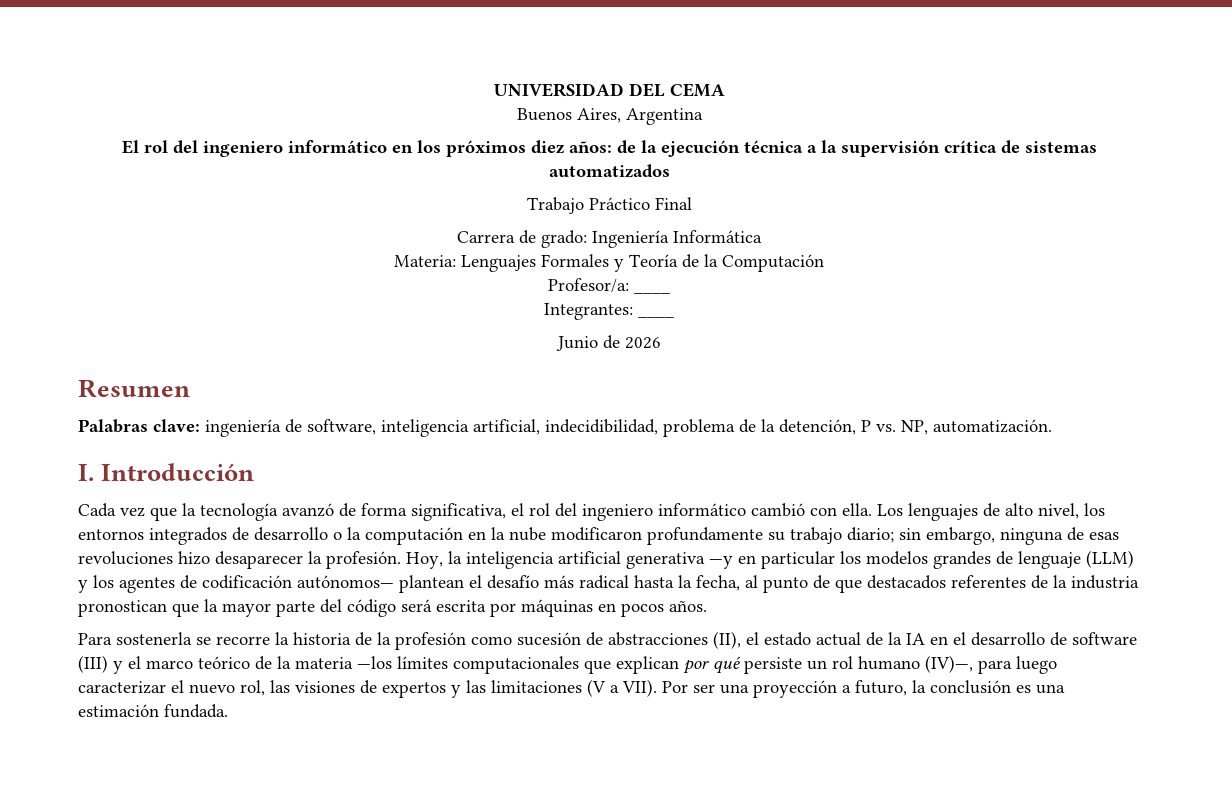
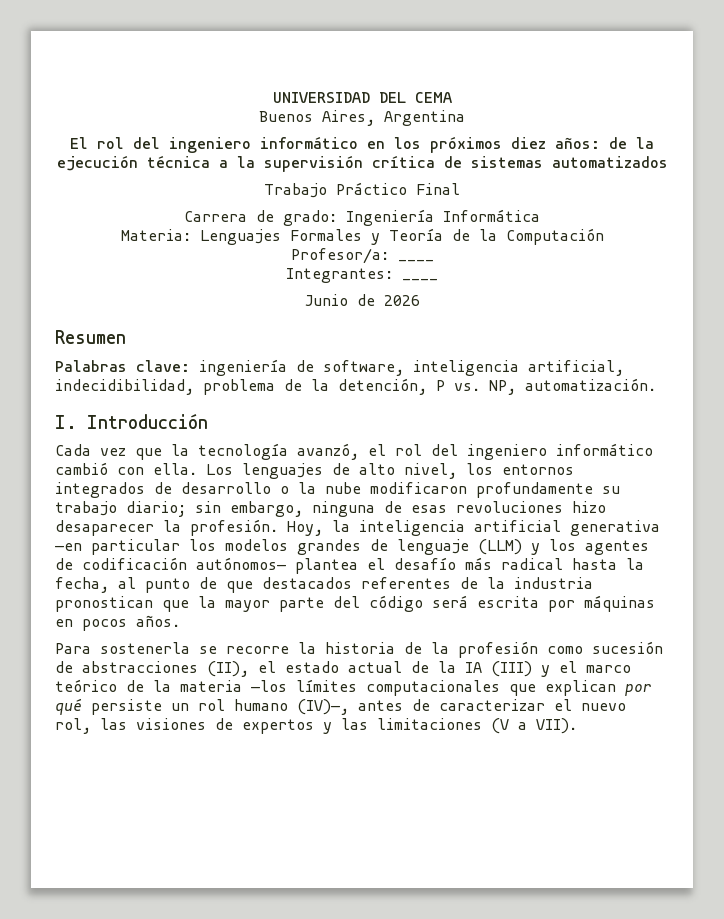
[282,503,506,521] avanzó de forma significativa, -> [297,443,359,460] avanzó,
[365,527,505,545] computación en la -> (316, 488) none
[709,555,756,569] —y en -> [55,543,82,551] —en
[399,575,464,593] plantean -> [295,558,358,574] plantea
[930,632,1137,646] en el desarrollo de software -> (482, 667) none
[978,656,1057,674] para luego -> [358,699,430,711] antes de
[662,680,1065,698] [78,704,228,718] Por ser una proyección a futuro, la conclusión es una estimación fundada. -> (577, 726) none

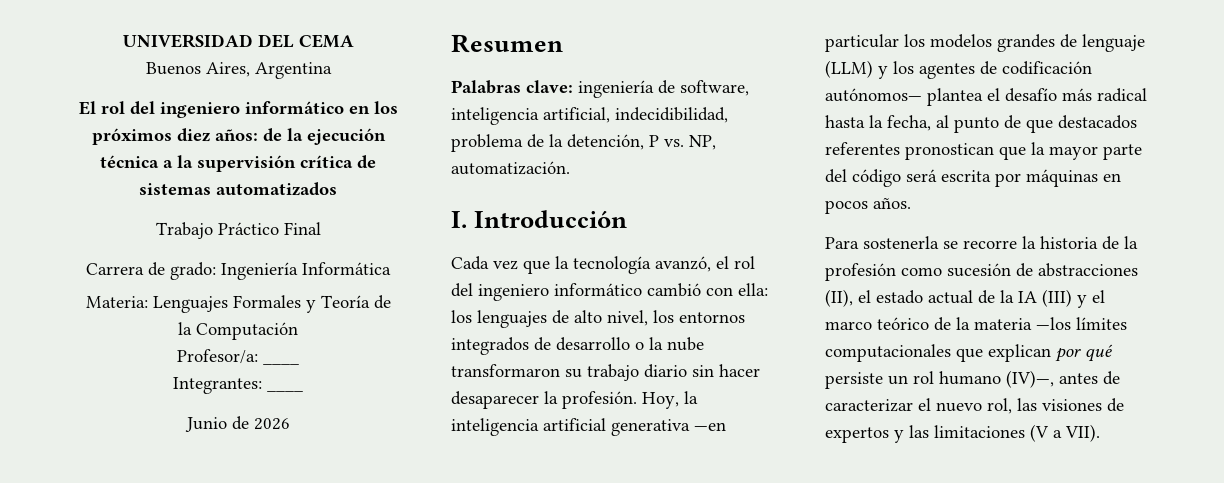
[153,463,233,475] ella. Los -> [738,283,768,296] [451,310,472,323] ella: los
[370,482,620,498] [55,501,606,517] modificaron profundamente su trabajo diario; sin embargo, ninguna de esas revoluciones hizo -> [451,364,760,381] transformaron su trabajo diario sin hacer
[460,577,593,589] de la industria -> (900, 148) none

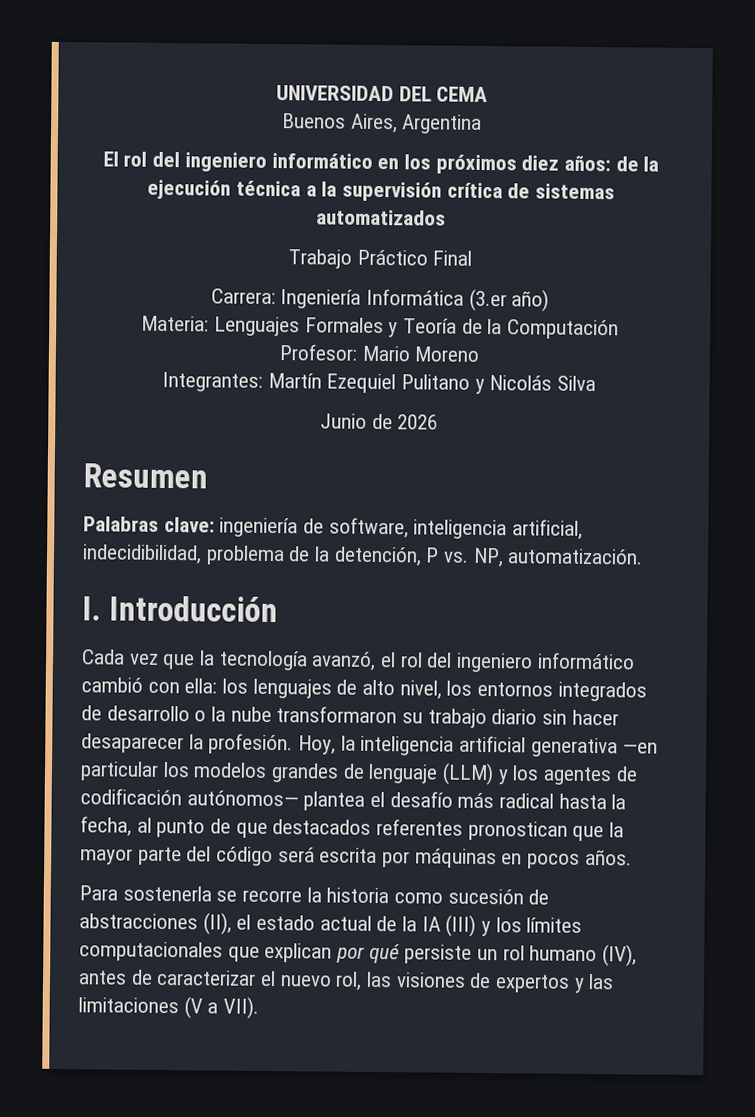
[86,262,216,280] Carrera de grado: -> [210,288,276,305] Carrera:
(391, 268) none -> [468,288,550,312] (3.er año)
[177,349,299,365] [173,377,303,394] Profesor/a: ____ // Integrantes: ____ -> [278,344,480,362] [161,371,597,395] Profesor: Mario Moreno // Integrantes: Martín Ezequiel Pulitano y Nicolás Silva
[1102,236,1138,250] [825,263,896,281] de la profesión -> (390, 895) none
[1092,290,1105,303] [825,317,1071,331] el marco teórico de la materia —los -> [495,917,522,933] los
[1006,370,1054,388] (IV)—, -> [602,944,638,967] (IV),

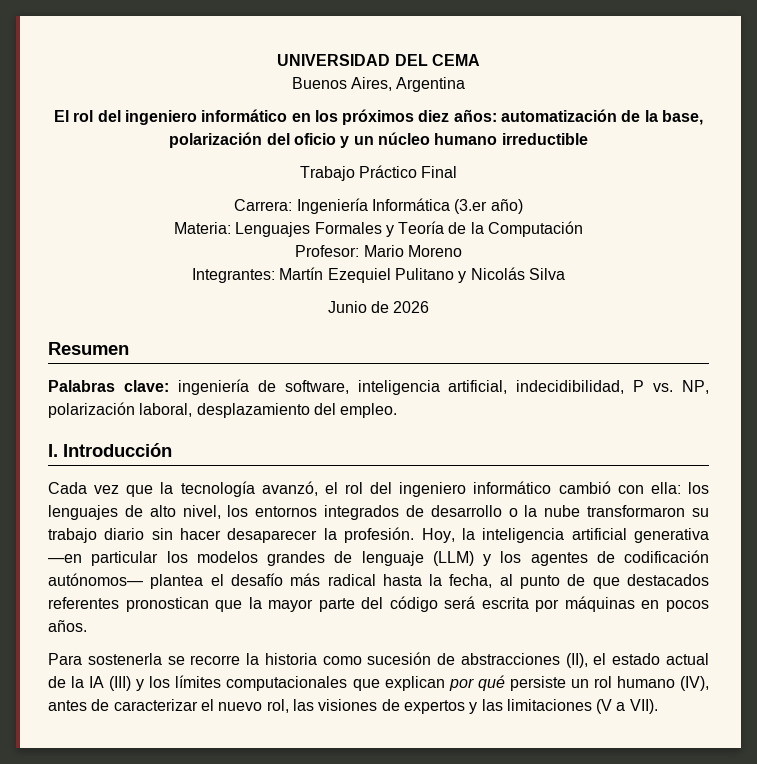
[615,156,660,172] [147,179,615,202] [316,209,446,226] de la ejecución técnica a la supervisión crítica de sistemas automatizados -> [501,109,704,125] [169,132,588,148] automatización de la base, polarización del oficio y un núcleo humano irreductible
[205,545,644,568] problema de la detención, P vs. NP, automatización. -> [633,380,710,394] [48,402,398,418] P vs. NP, polarización laboral, desplazamiento del empleo.

